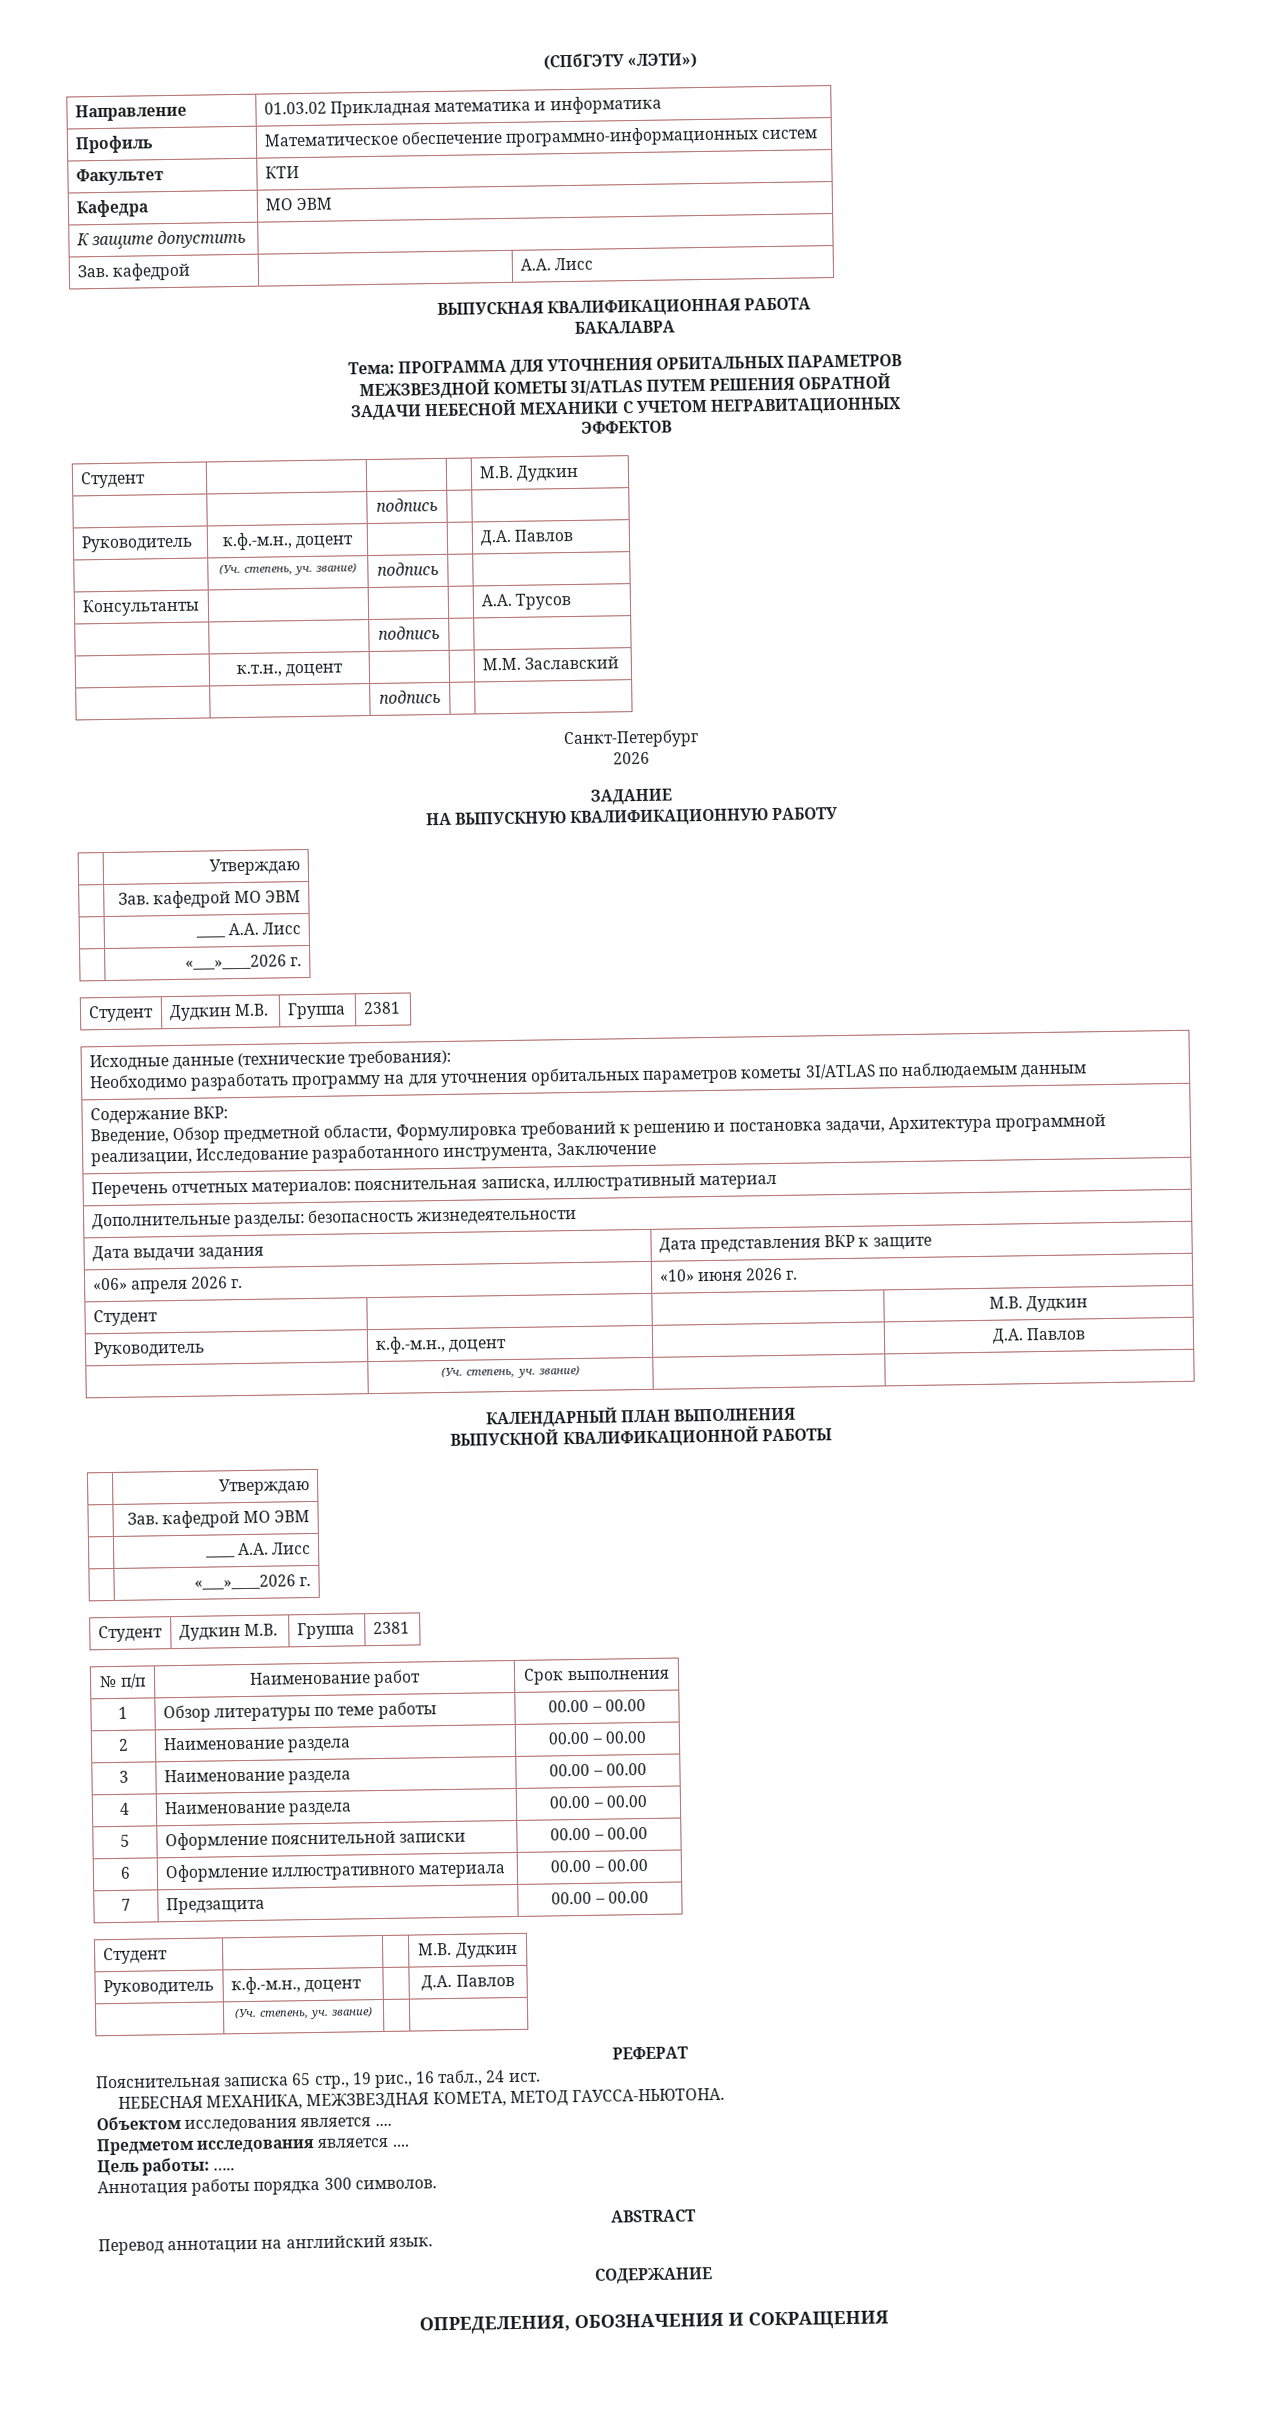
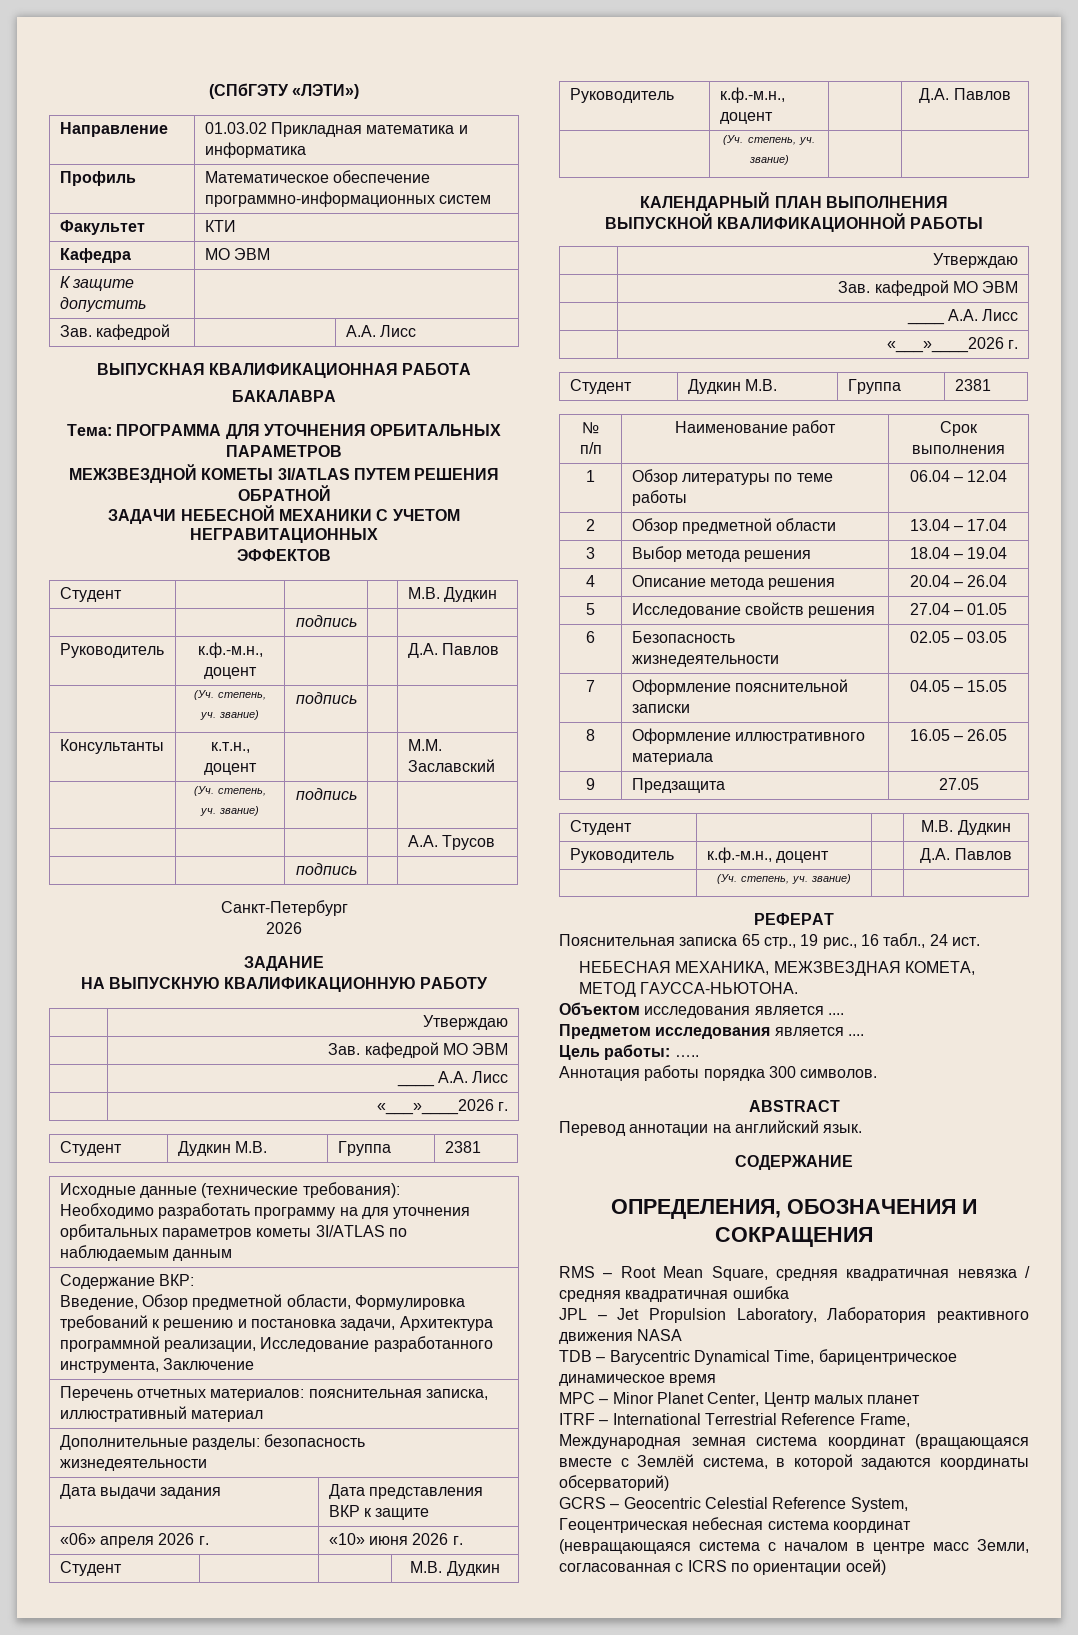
[480,592,573,610] [378,625,440,640] | | | А.А. Трусов // | | подпись | | // | -> (164, 746) none
(620, 663) none -> [193,786,267,796] [199,806,260,816] [295,788,357,800] [407,835,496,850] // | (Уч. степень, уч. звание) | подпись | | // | | | | А.А. Трусов
[548,1699,646,1713] [118,1738,129,1751] [162,1736,352,1753] [548,1731,647,1745] [119,1770,129,1783] [163,1768,352,1785] [549,1763,647,1777] [119,1802,130,1815] [163,1800,353,1817] [549,1795,648,1809] [120,1834,130,1847] 00.00 – 00.00 // 2 | Наименование раздела | 00.00 – 00.00 // 3 | Наименование раздела | 00.00 – 00.00 // 4 | Наименование раздела | 00.00 – 00.00 // 5 -> [909,470,1008,482] [586,519,595,531] [631,518,837,534] [909,519,1008,531] [586,547,595,559] [631,546,812,562] [909,547,1008,559] [586,575,595,587] [631,575,836,590] [909,575,1008,587] [586,603,595,615] [631,602,876,618] [909,603,1008,615] [586,631,595,643] [631,631,735,643] [631,655,779,667] [909,631,1008,643] [586,680,595,692] 06.04 – 12.04 // 2 | Обзор предметной области | 13.04 – 17.04 // 3 | Выбор метода решения | 18.04 – 19.04 // 4 | Описание метода решения | 20.04 – 26.04 // 5 | Исследование свойств решения | 27.04 – 01.05 // 6 | Безопасность жизнедеятельности | 02.05 – 03.05 // 7
[550,1826,648,1841] [120,1866,131,1879] 00.00 – 00.00 // 6 -> [909,680,1008,692] [586,729,595,741] 04.05 – 15.05 // 8
[550,1858,648,1873] [121,1898,131,1911] [165,1896,265,1915] [551,1890,649,1905] 00.00 – 00.00 // 7 | Предзащита | 00.00 – 00.00 -> [909,729,1008,741] [586,778,595,790] [631,778,725,793] [938,778,979,790] 16.05 – 26.05 // 9 | Предзащита | 27.05
(889, 2320) none -> [559,1266,1030,1281] [559,1286,789,1302] [559,1307,1029,1323] [559,1329,683,1344] [559,1349,957,1365] [559,1374,717,1386] [559,1392,921,1407] [559,1413,910,1427] [559,1434,1029,1449] [559,1454,1029,1470] [559,1475,669,1491] [559,1497,908,1512] [559,1517,911,1533] [559,1539,1029,1554] [559,1559,886,1575] // RMS – Root Mean Square, средняя квадратичная невязка / средняя квадратичная ошибка // JPL – Jet Propulsion Laboratory, Лаборатория реактивного движения NASA // TDB – Barycentric Dynamical Time, барицентрическое динамическое время // MPC – Minor Planet Center, Центр малых планет // ITRF – International Terrestrial Reference Frame, Международная земная система координат (вращающаяся вместе с Землёй система, в которой задаются координаты обсерваторий) // GCRS – Geocentric Celestial Reference System, Геоцентрическая небесная система координат (невращающаяся система с началом в центре масс Земли, согласованная с ICRS по ориентации осей)

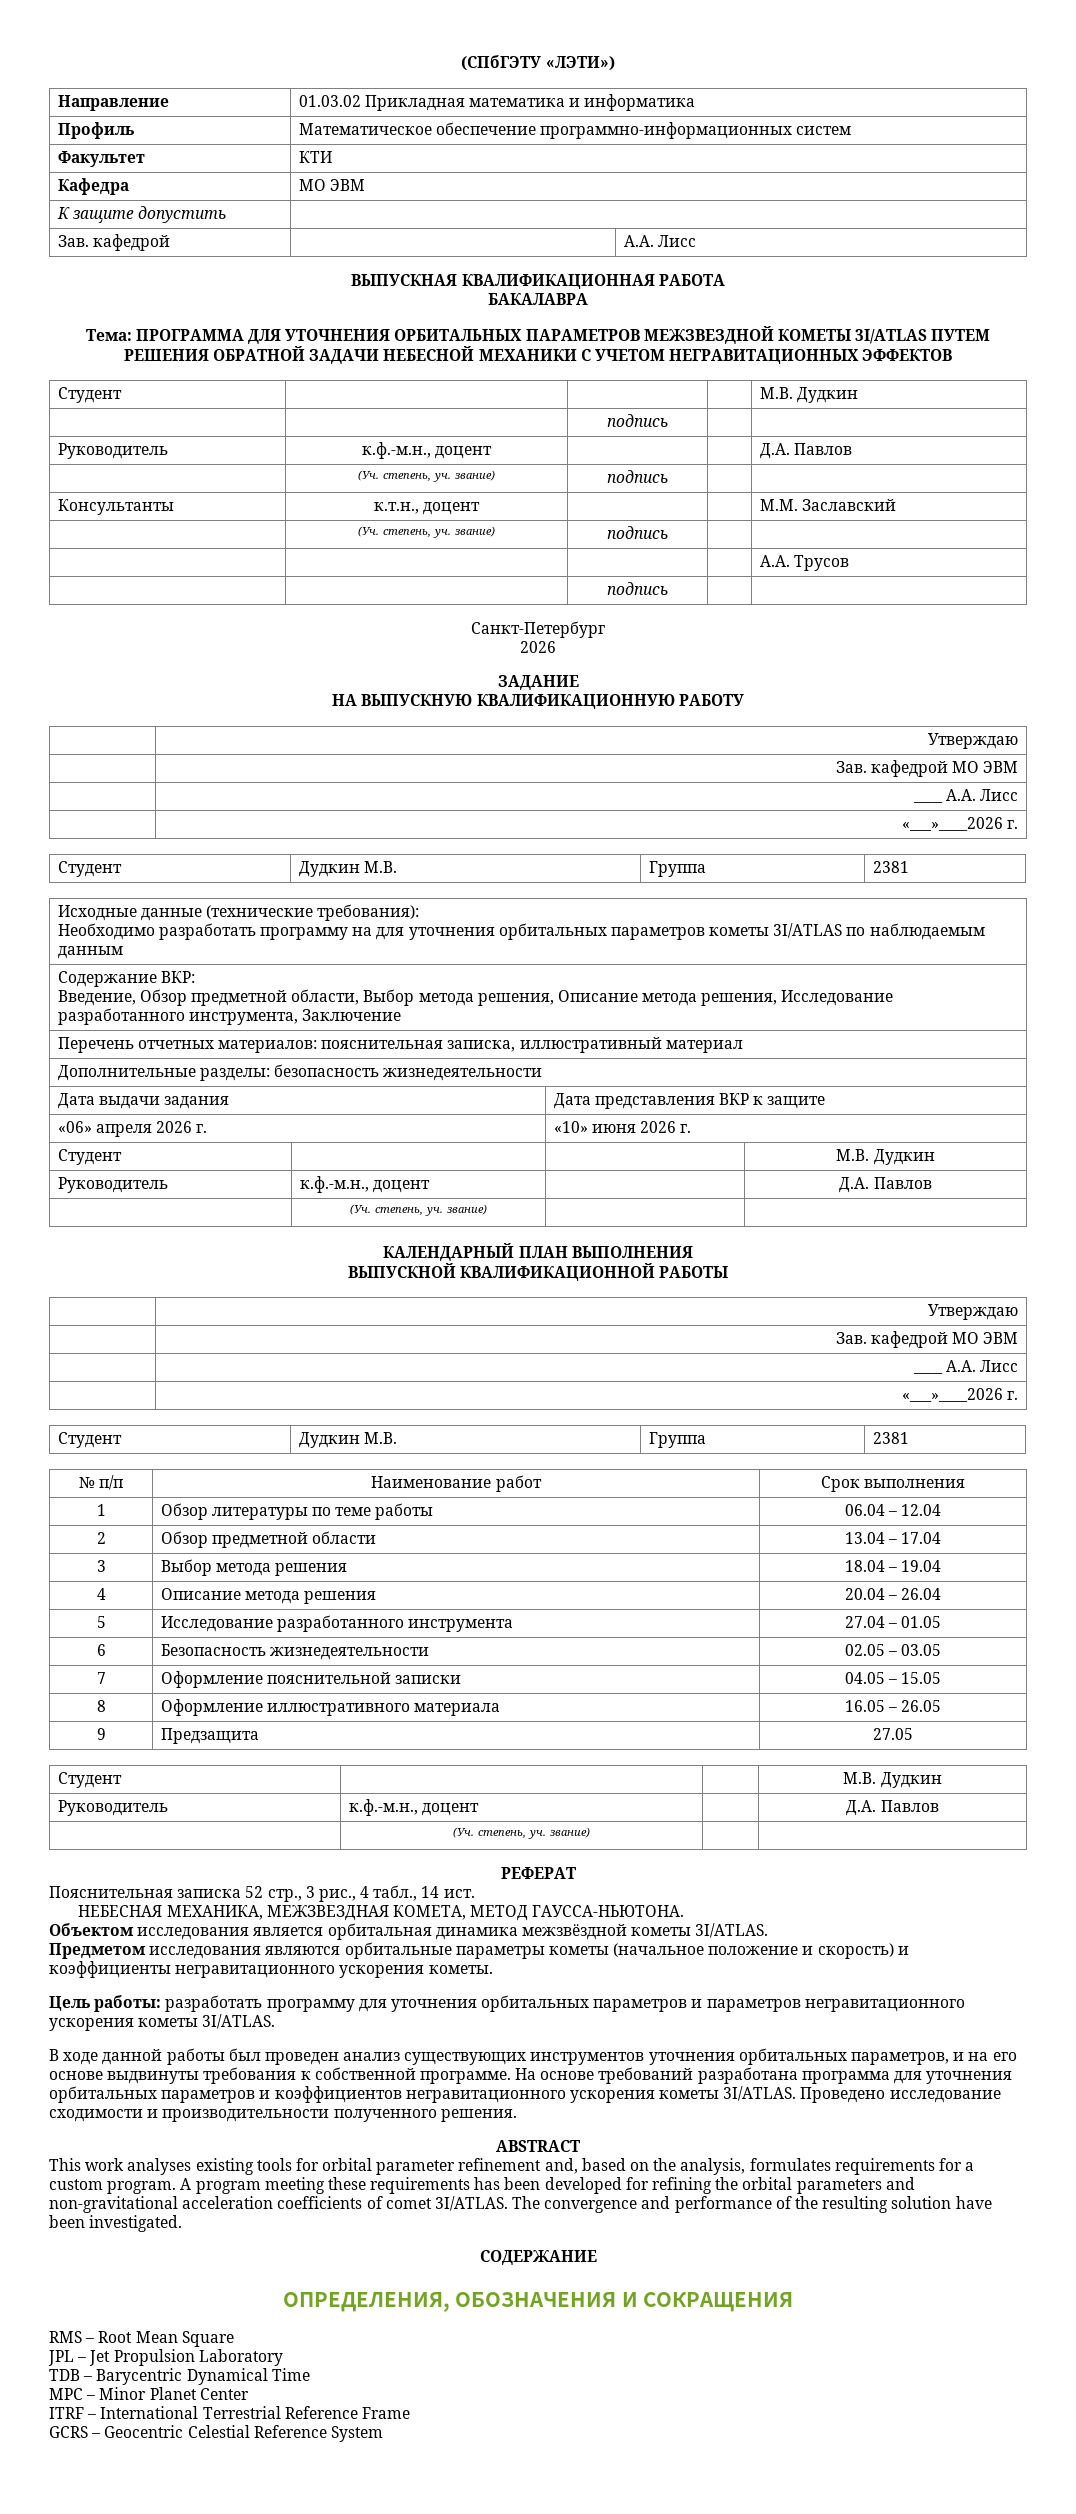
(342, 451) // -> (640, 335) none
(331, 493) // -> (305, 353) none
(378, 535) // -> (860, 356) none
[355,1295,466,1310] [59,1315,493,1331] [59,1336,257,1352] Формулировка требований к решению и постановка задачи, Архитектура программной реализации, -> [363,989,778,1006] Выбор метода решения, Описание метода решения,
[745,602,876,618] свойств решения -> [276,1615,513,1632] разработанного инструмента
[741,933,948,949] 65 стр., 19 рис., 16 табл., 24 -> [245,1885,440,1902] 52 стр., 3 рис., 4 табл., 14
[827,1013,844,1015] [559,1024,864,1039] [559,1044,699,1060] [559,1065,878,1081] [748,1100,840,1112] [559,1120,863,1136] .... // Предметом исследования является .... // Цель работы: ….. // Аннотация работы порядка 300 символов. // ABSTRACT // Перевод аннотации на английский язык. -> [327,1923,769,1940] [49,1942,909,1959] [49,1961,493,1978] [49,1995,965,2012] [49,2014,276,2031] [49,2048,1017,2065] [49,2067,1013,2084] [49,2086,1001,2103] [49,2109,517,2122] [496,2140,580,2152] [49,2158,975,2175] [49,2177,915,2194] [49,2196,992,2213] [49,2215,183,2232] орбитальная динамика межзвёздной кометы 3I/ATLAS. // Предметом исследования являются орбитальные параметры кометы (начальное положение и скорость) и коэффициенты негравитационного ускорения кометы. // Цель работы: разработать программу для уточнения орбитальных параметров и параметров негравитационного ускорения кометы 3I/ATLAS. // В ходе данной работы был проведен анализ существующих инструментов уточнения орбитальных параметров, и на его основе выдвинуты требования к собственной программе. На основе требований разработана программа для уточнения орбитальных параметров и коэффициентов негравитационного ускорения кометы 3I/ATLAS. Проведено исследование сходимости и производительности полученного решения. // ABSTRACT // This work analyses existing tools for orbital parameter refinement and, based on the analysis, formulates requirements for a custom program. A program meeting these requirements has been developed for refining the orbital parameters and non-gravitational acceleration coefficients of comet 3I/ATLAS. The convergence and performance of the resulting solution have been investigated.
[711,1266,1030,1281] [559,1286,789,1302] Square, средняя квадратичная невязка / средняя квадратичная ошибка -> [181,2331,234,2347] Square
[736,1307,1029,1323] [559,1329,683,1344] Laboratory, Лаборатория реактивного движения NASA -> [198,2349,283,2366] Laboratory
[774,1349,957,1365] [559,1374,717,1386] Time, барицентрическое динамическое время -> [271,2368,310,2381] Time
[707,1392,921,1407] Center, Центр малых планет -> [199,2388,249,2400] Center
[859,1413,910,1427] [559,1434,1029,1449] [559,1454,1029,1470] [559,1475,669,1491] Frame, Международная земная система координат (вращающаяся вместе с Землёй система, в которой задаются координаты обсерваторий) -> [361,2407,410,2419] Frame
[850,1497,908,1512] [559,1517,911,1533] [559,1539,1029,1554] [559,1559,886,1575] System, Геоцентрическая небесная система координат (невращающаяся система с началом в центре масс Земли, согласованная с ICRS по ориентации осей) -> [330,2426,383,2442] System

